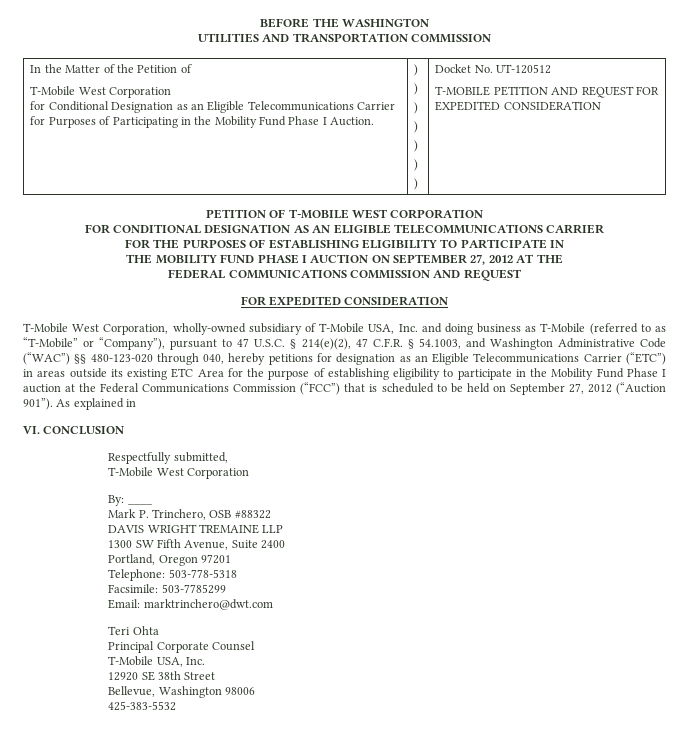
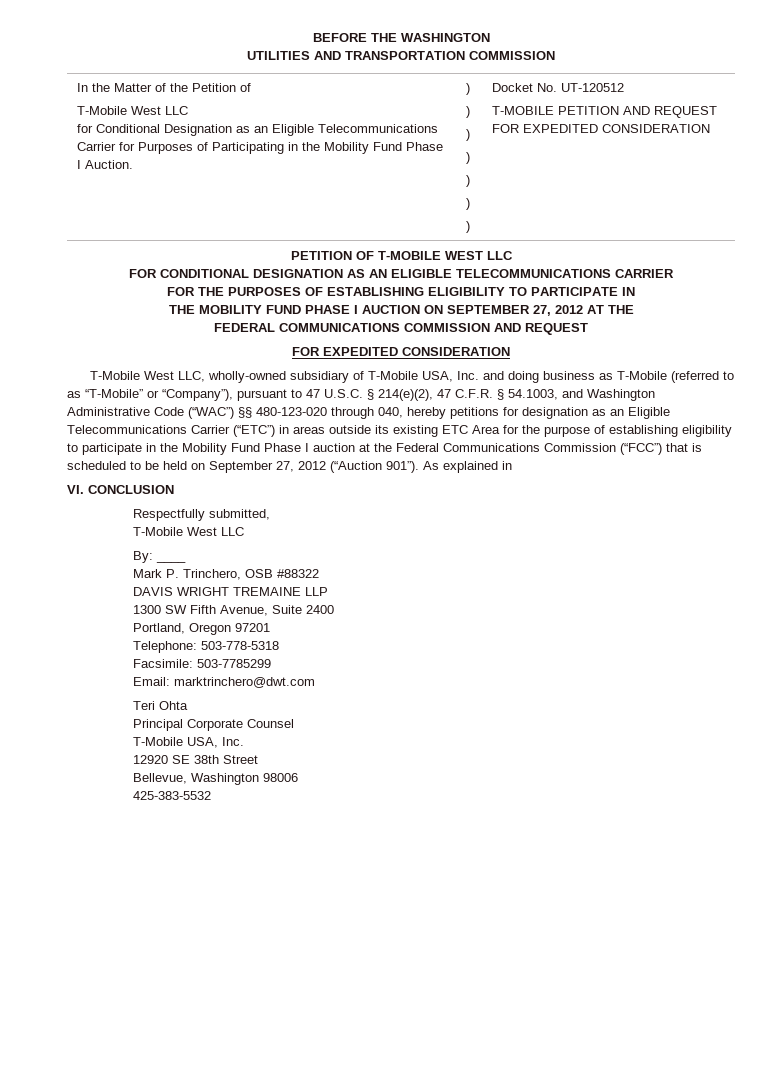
[109,87,172,98] Corporation -> [164,106,188,115] LLC
[390,209,484,219] CORPORATION -> [486,251,513,260] LLC
[103,324,169,335] Corporation, -> [178,371,206,382] LLC,
[186,468,249,479] Corporation -> [220,527,244,536] LLC

